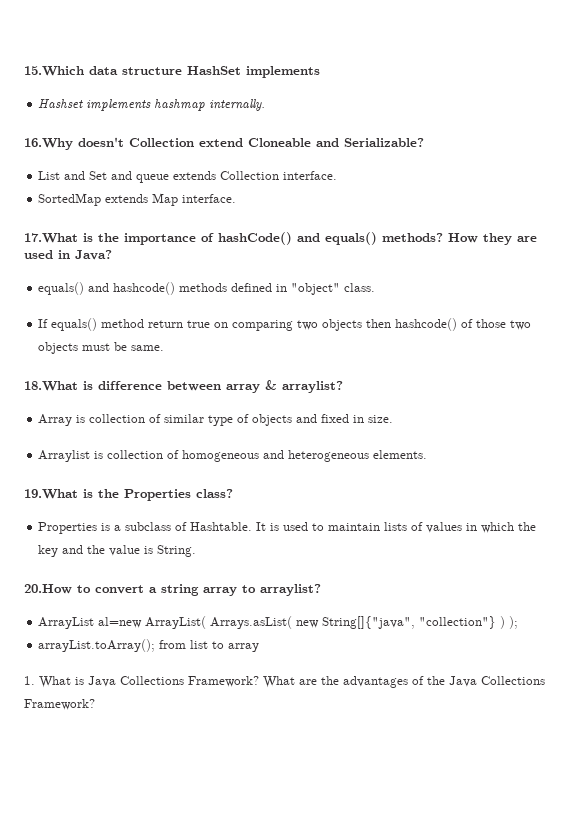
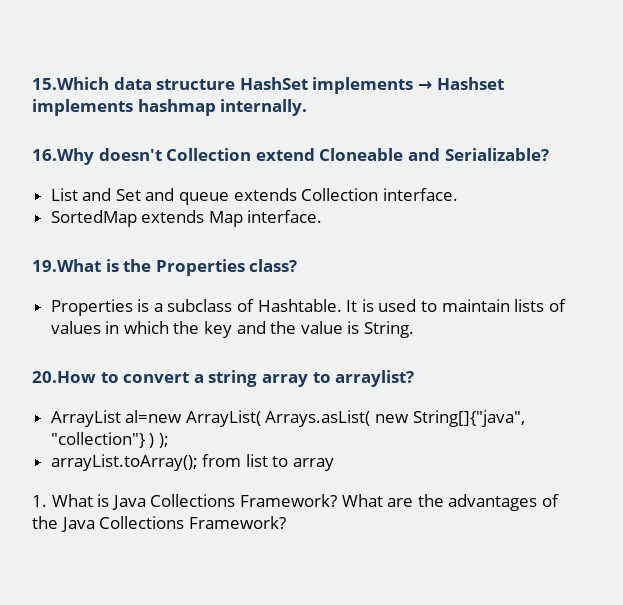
(320, 72) // -> [417,81,432,90] →
[24,232,537,245] [24,250,112,260] [38,282,376,295] [38,318,532,331] [38,342,165,354] [24,380,343,393] [38,414,394,426] [38,450,428,462] // 17.What is the importance of hashCode() and equals() methods? How they are used in Java? // equals() and hashcode() methods defined in "object" class. // If equals() method return true on comparing two objects then hashcode() of those two objects must be same. // 18.What is difference between array & arraylist? // Array is collection of similar type of objects and fixed in size. // Arraylist is collection of homogeneous and heterogeneous elements. -> (323, 216) none

